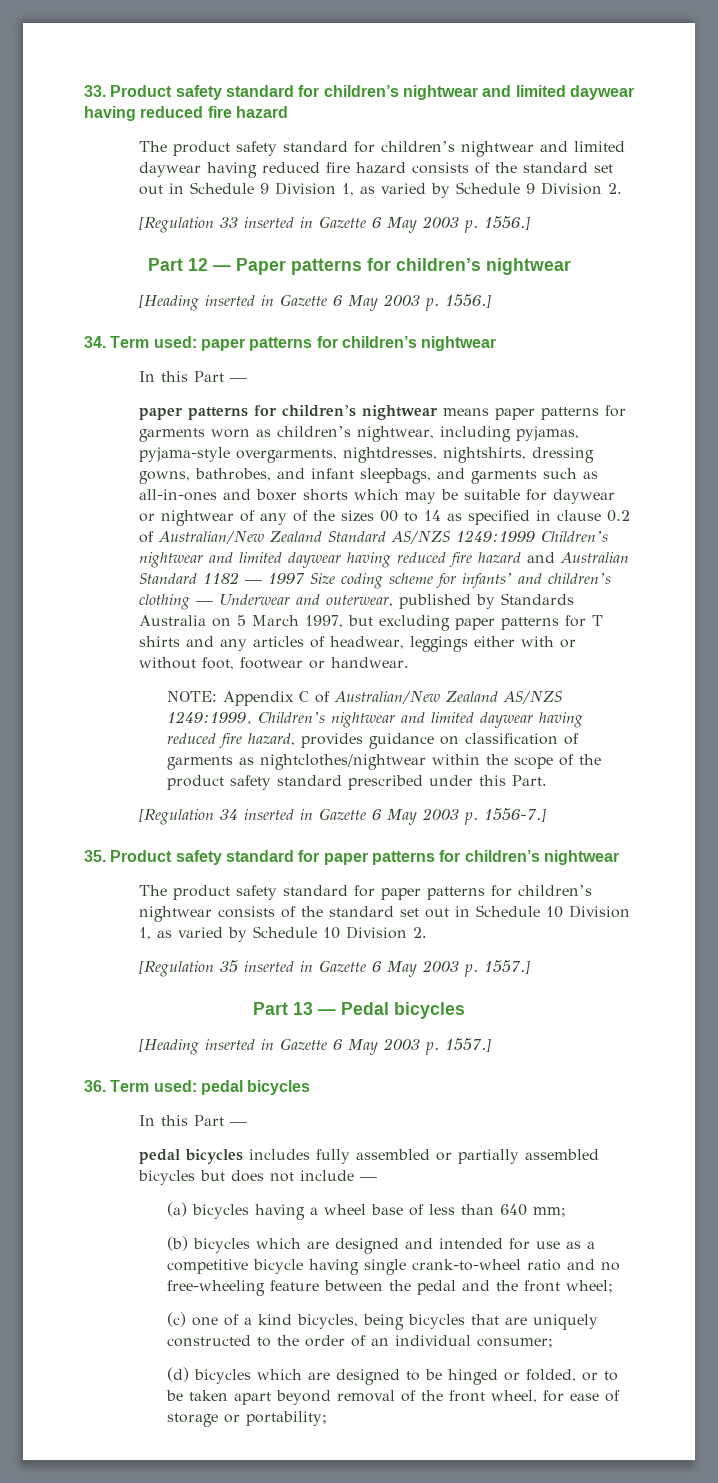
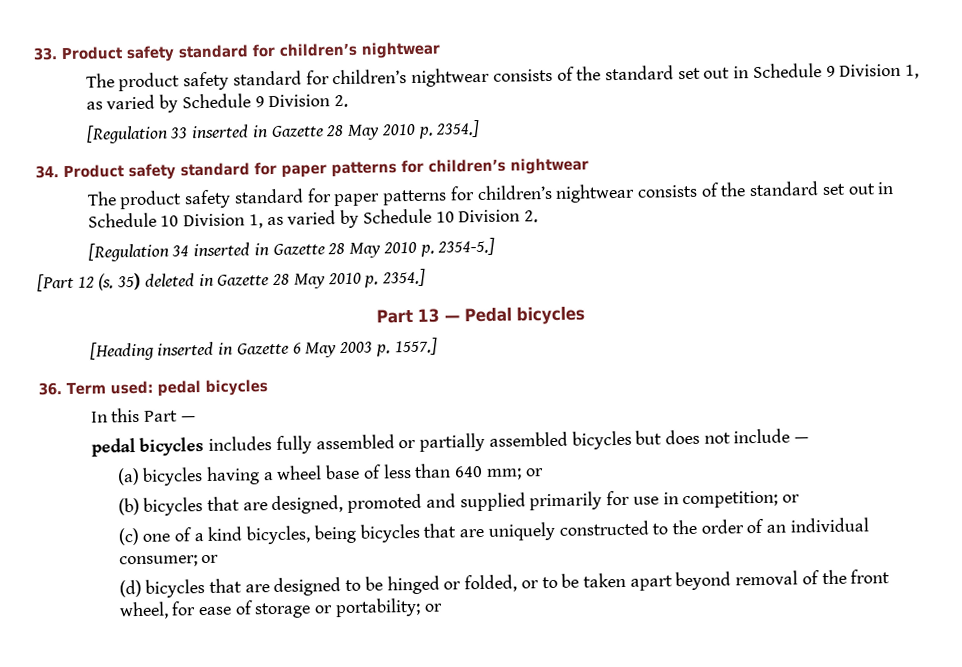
[482,85,634,100] [84,106,288,121] and limited daywear having reduced fire hazard -> (440, 50) none
[540,141,626,152] [139,162,407,178] and limited daywear having reduced fire hazard -> (491, 77) none
[372,216,531,233] [147,258,571,275] [139,294,492,311] [84,336,497,351] [139,371,248,382] [139,405,627,420] [139,426,580,442] [139,447,595,463] [139,468,599,484] [139,489,616,504] [139,510,631,526] [139,530,609,544] [139,552,630,568] [139,572,612,589] [139,593,575,610] [139,615,604,631] [139,636,577,652] [139,657,410,670] [167,691,563,706] [167,711,584,728] [167,733,580,749] [167,754,602,770] [167,775,548,790] [139,808,547,825] [84,850,106,862] 6 May 2003 p. 1556.] // Part 12 — Paper patterns for children’s nightwear // [Heading inserted in Gazette 6 May 2003 p. 1556.] // 34. Term used: paper patterns for children’s nightwear // In this Part — // paper patterns for children’s nightwear means paper patterns for garments worn as children’s nightwear, including pyjamas, pyjama-style overgarments, nightdresses, nightshirts, dressing gowns, bathrobes, and infant sleepbags, and garments such as all-in-ones and boxer shorts which may be suitable for daywear or nightwear of any of the sizes 00 to 14 as specified in clause 0.2 of Australian/New Zealand Standard AS/NZS 1249:1999 Children’s nightwear and limited daywear having reduced fire hazard and Australian Standard 1182 — 1997 Size coding scheme for infants’ and children’s clothing — Underwear and outerwear, published by Standards Australia on 5 March 1997, but excluding paper patterns for T shirts and any articles of headwear, leggings either with or without foot, footwear or handwear. // NOTE: Appendix C of Australian/New Zealand AS/NZS 1249:1999, Children’s nightwear and limited daywear having reduced fire hazard, provides guidance on classification of garments as nightclothes/nightwear within the scope of the product safety standard prescribed under this Part. // [Regulation 34 inserted in Gazette 6 May 2003 p. 1556-7.] // 35. -> [325,119,481,140] [35,165,59,179] 28 May 2010 p. 2354.] // 34.
[220,960,531,977] 35 inserted in Gazette 6 May 2003 p. 1557.] -> [171,237,496,258] [37,268,426,292] 34 inserted in Gazette 28 May 2010 p. 2354-5.] // [Part 12 (s. 35) deleted in Gazette 28 May 2010 p. 2354.]
(567, 1212) none -> [524,468,544,477] or
[256,1238,596,1254] [167,1259,621,1275] [167,1280,614,1296] which are designed and intended for use as a competitive bicycle having single crank-to-wheel ratio and no free-wheeling feature between the pedal and the front wheel; -> [207,490,801,515] that are designed, promoted and supplied primarily for use in competition; or
(554, 1343) none -> [201,554,220,564] or
[257,1369,303,1380] which -> [209,578,243,593] that
(328, 1418) none -> [423,603,443,612] or

